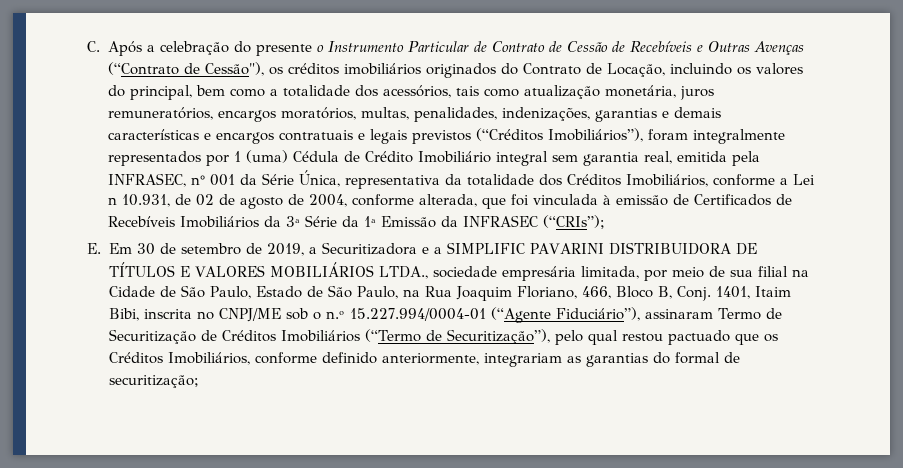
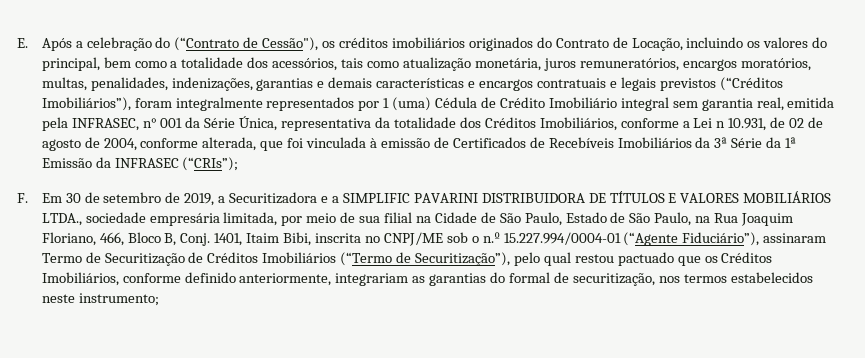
[87,41,100,52] C. -> [17,38,28,48] E.
[255,41,804,56] presente o Instrumento Particular de Contrato de Cessão de Recebíveis e Outras Avenças -> (171, 42) none
[87,243,101,254] E. -> [17,193,28,203] F.
[108,375,199,388] securitização; -> [572,272,813,286] [41,293,159,306] securitização, nos termos estabelecidos neste instrumento;

